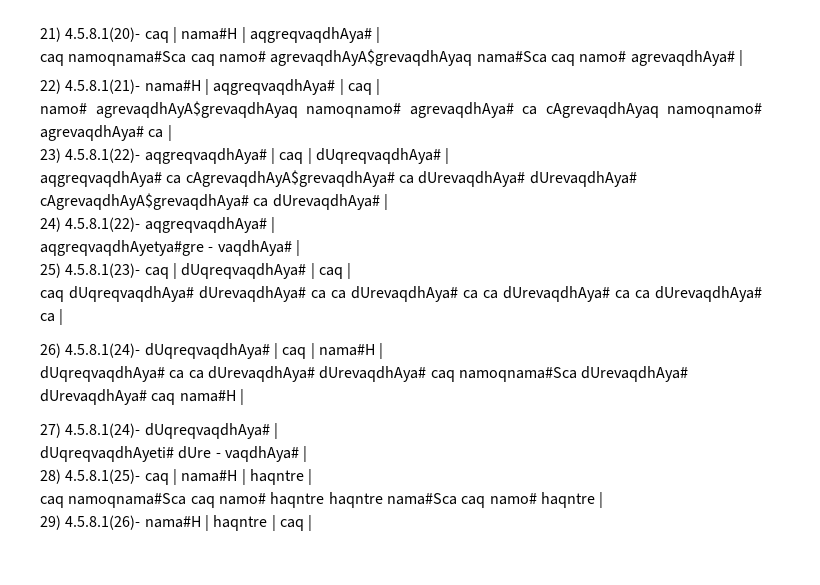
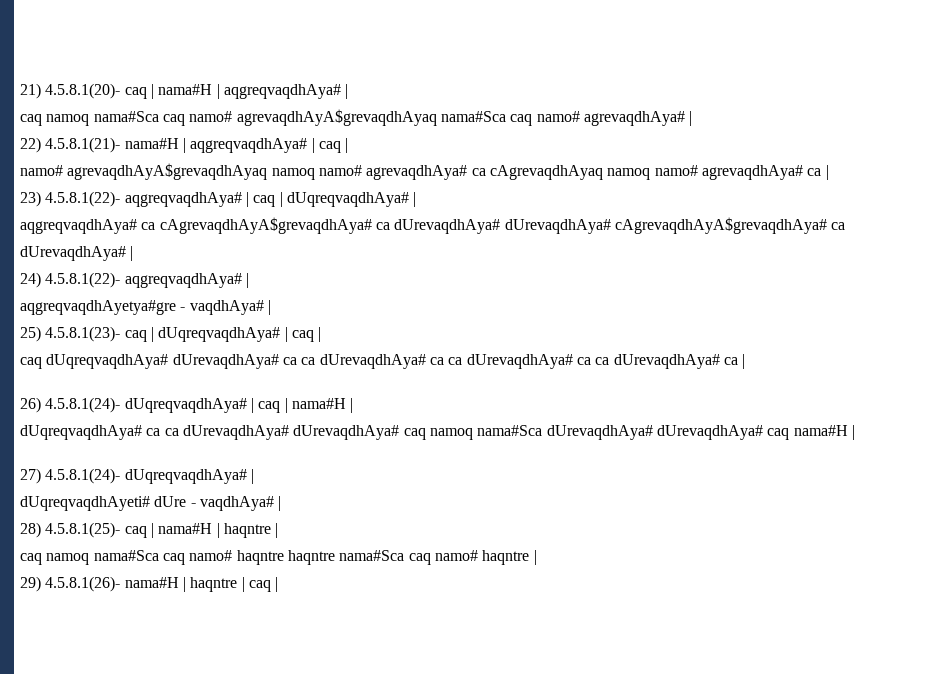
[68,51,187,66] namoqnama#Sca -> [46,111,159,126] namoq nama#Sca
[306,103,401,118] namoqnamo# -> [271,165,362,180] namoq namo#
[667,103,762,118] namoqnamo# -> [607,165,698,180] namoq namo#
[458,367,577,382] namoqnama#Sca -> [429,425,543,440] namoq nama#Sca
[68,493,187,508] namoqnama#Sca -> [46,550,159,565] namoq nama#Sca

